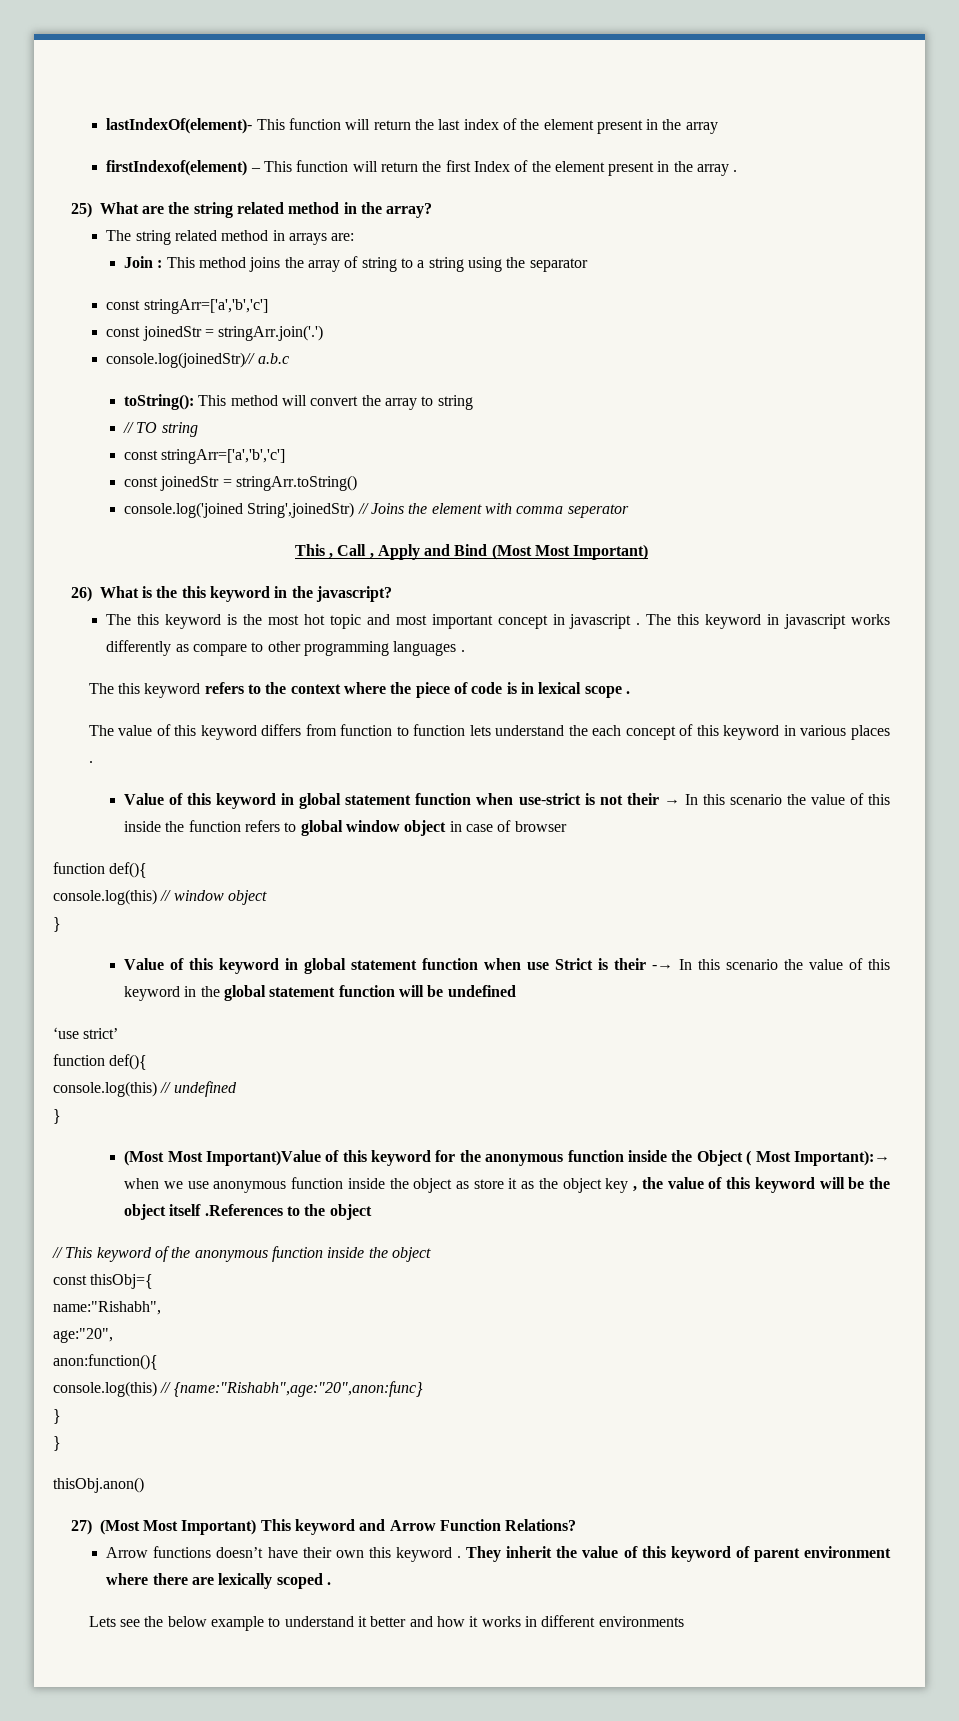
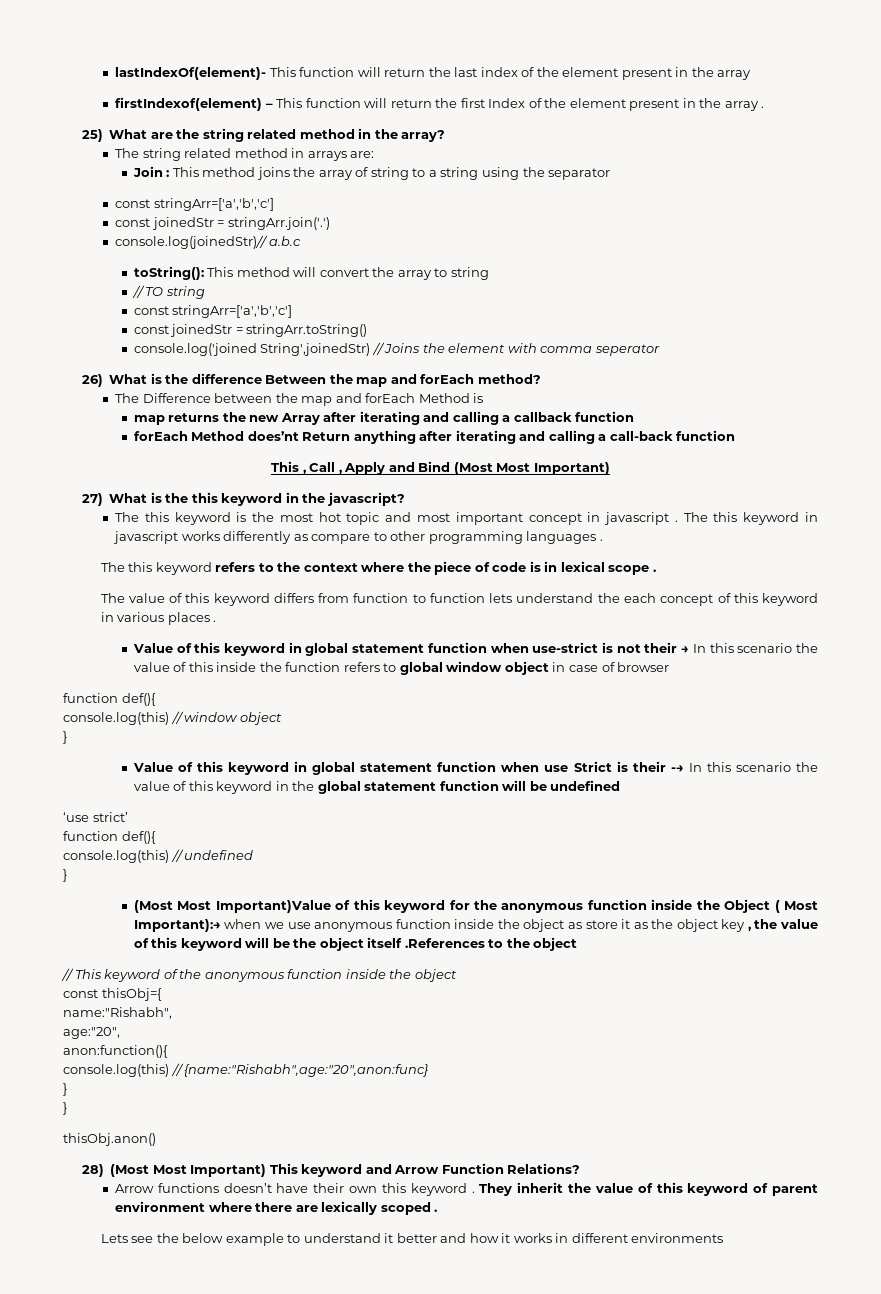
(629, 511) none -> [81,373,541,387] [115,393,484,406] [133,411,635,425] [133,430,736,444] // 26) What is the difference Between the map and forEach method? // The Difference between the map and forEach Method is // map returns the new Array after iterating and calling a callback function // forEach Method does’nt Return anything after iterating and calling a call-back function
[70,586,92,602] 26) -> [81,493,103,506] 27)
[70,1519,92,1535] 27) -> [81,1164,104,1177] 28)

